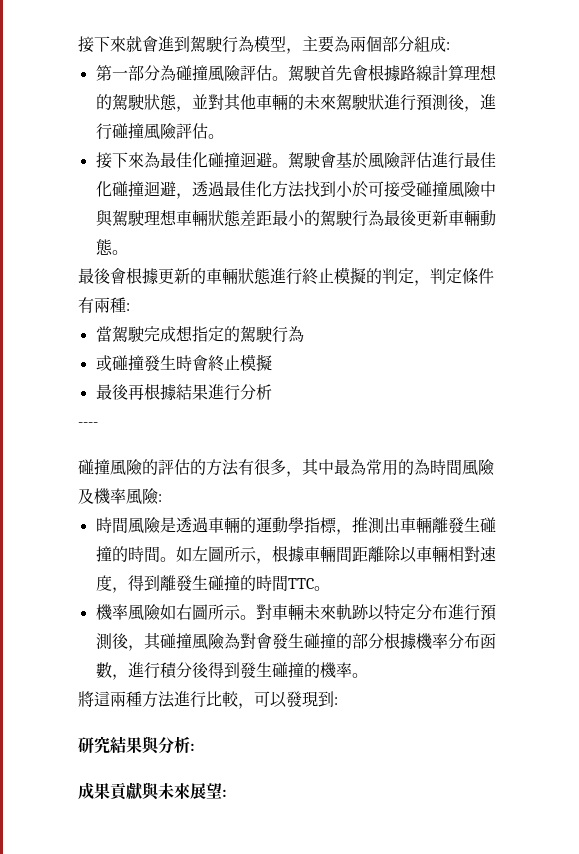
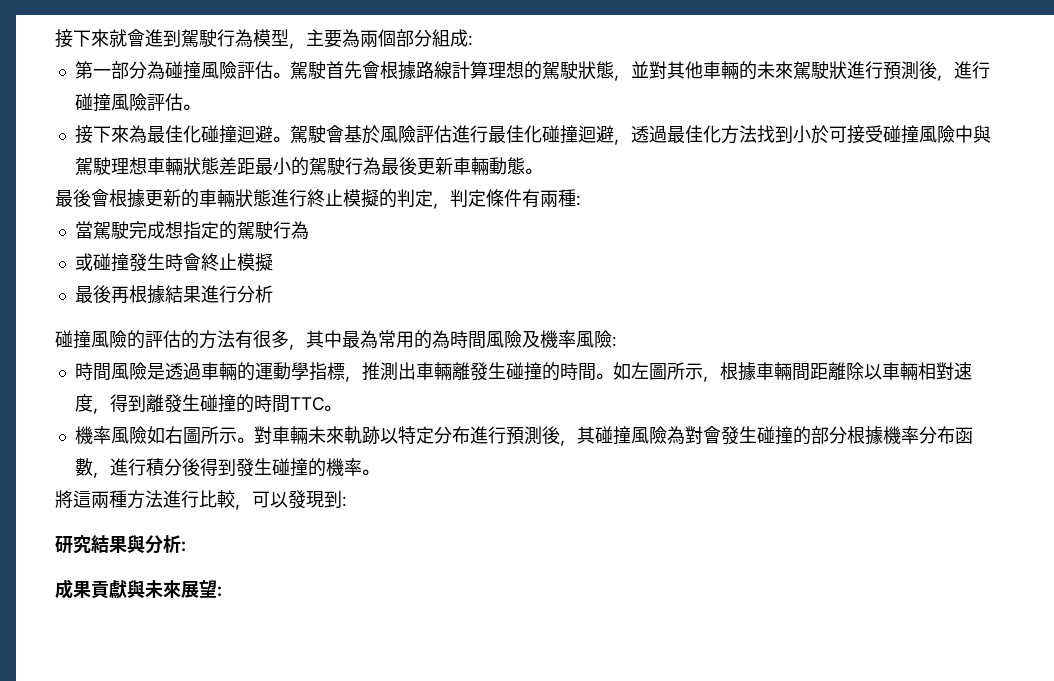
[78,422,98,427] // ---- -> (273, 294) none

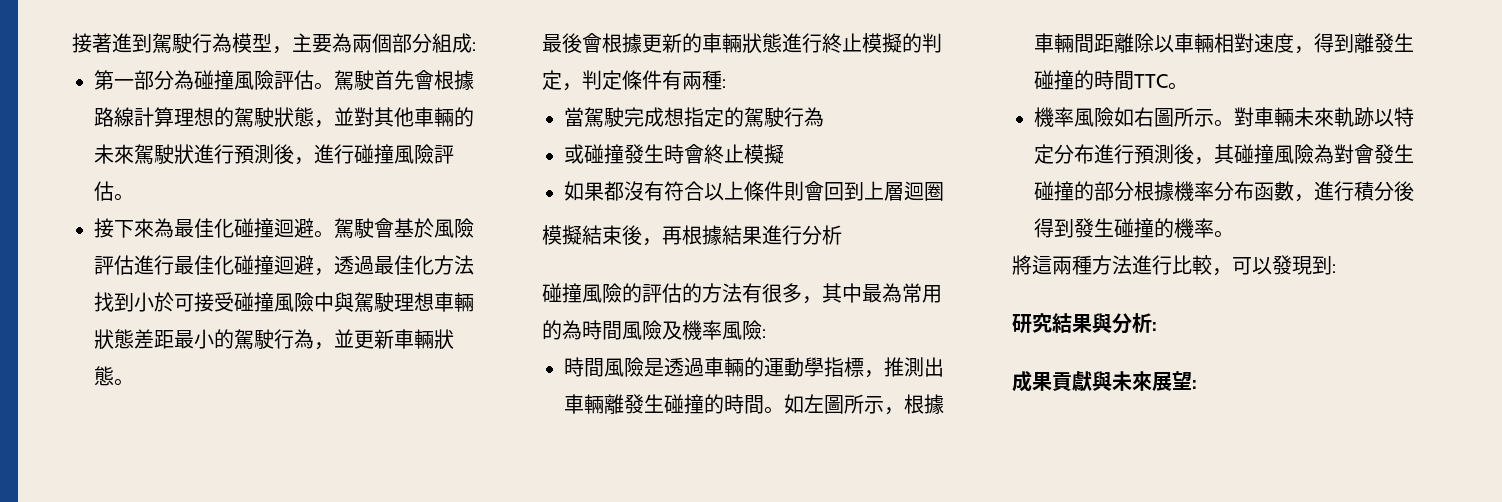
[55,29,145,48] 接下來就會 -> [72,33,112,53] 接著
[380,157,417,175] 最後 -> [314,329,354,350] ，並
[488,157,507,175] 動 -> [434,329,454,350] 狀
[74,285,111,303] 最後 -> [564,181,944,201] [542,225,662,246] 如果都沒有符合以上條件則會回到上層迴圈 // 模擬結束後，

